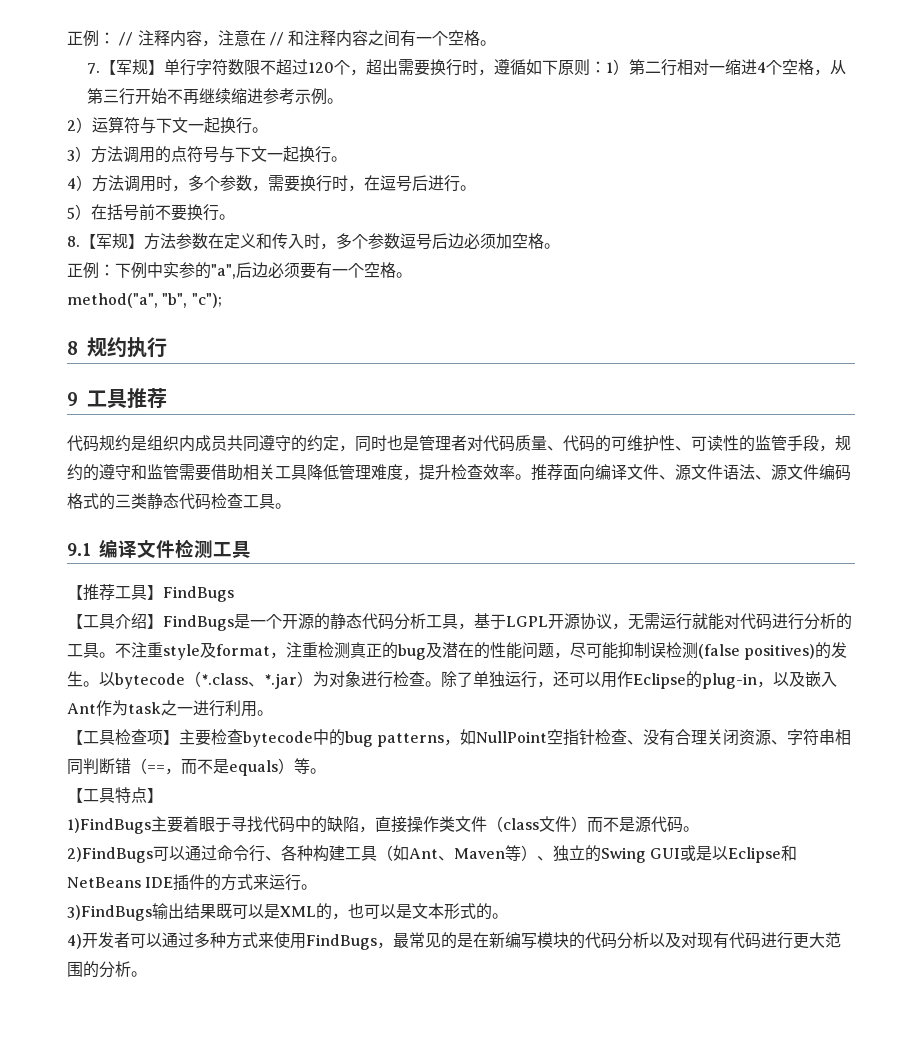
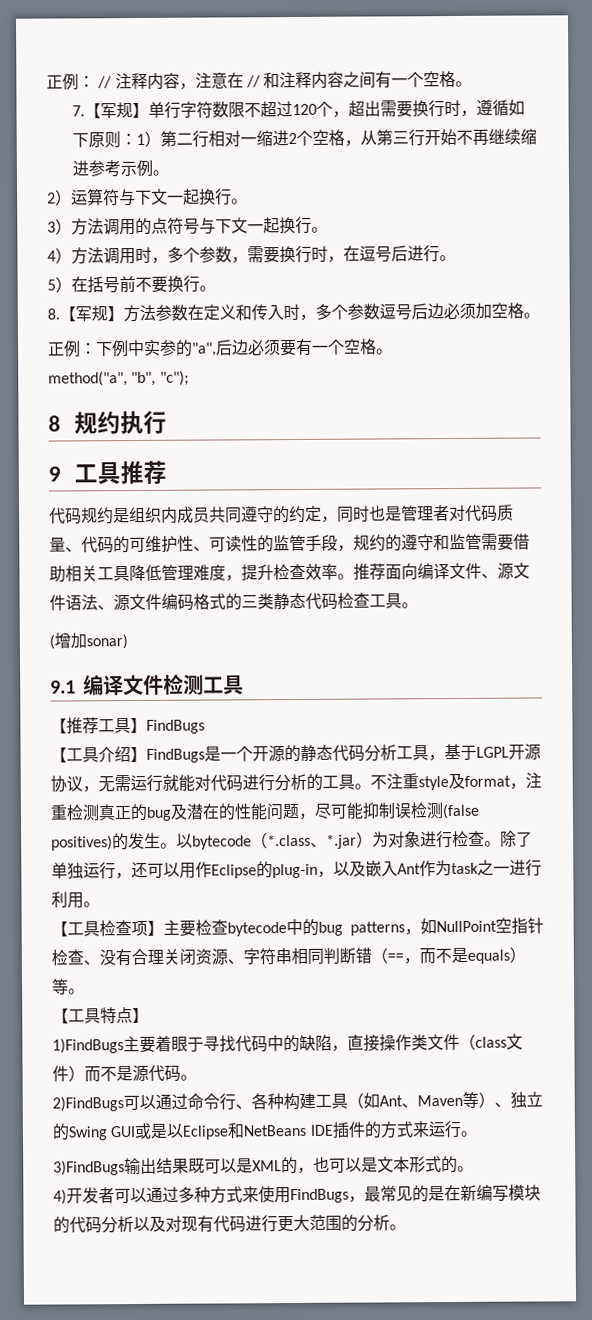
[756,62,766,73] 4 -> [287,132,297,145] 2
(291, 506) none -> [49,632,128,650] // (增加sonar)

